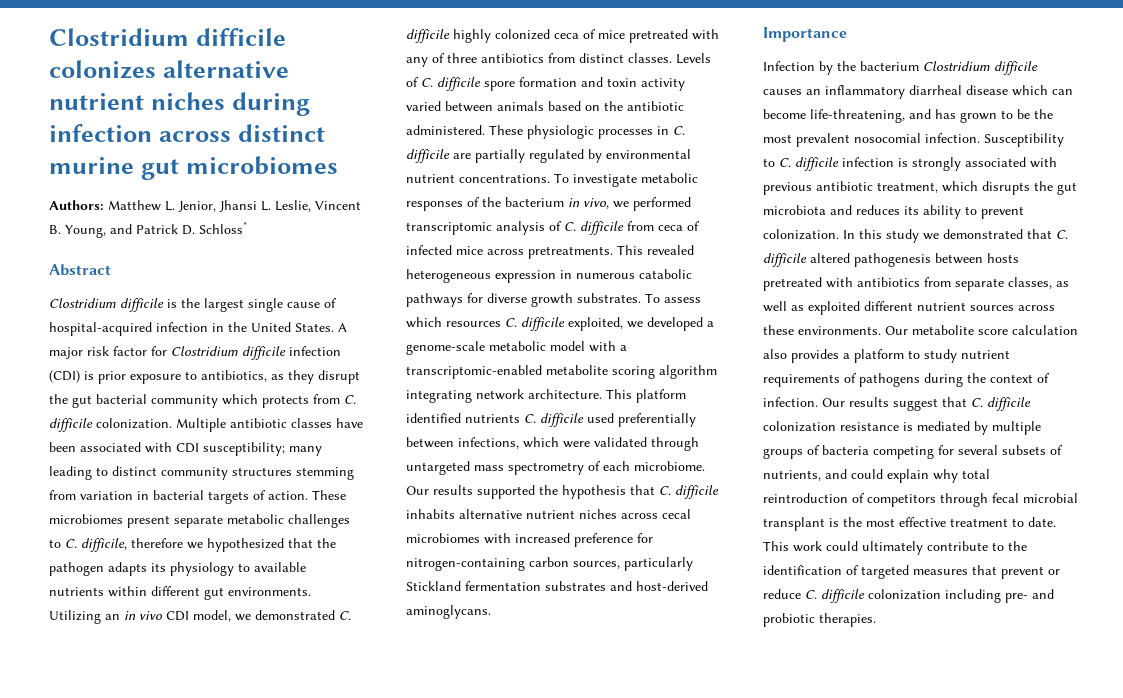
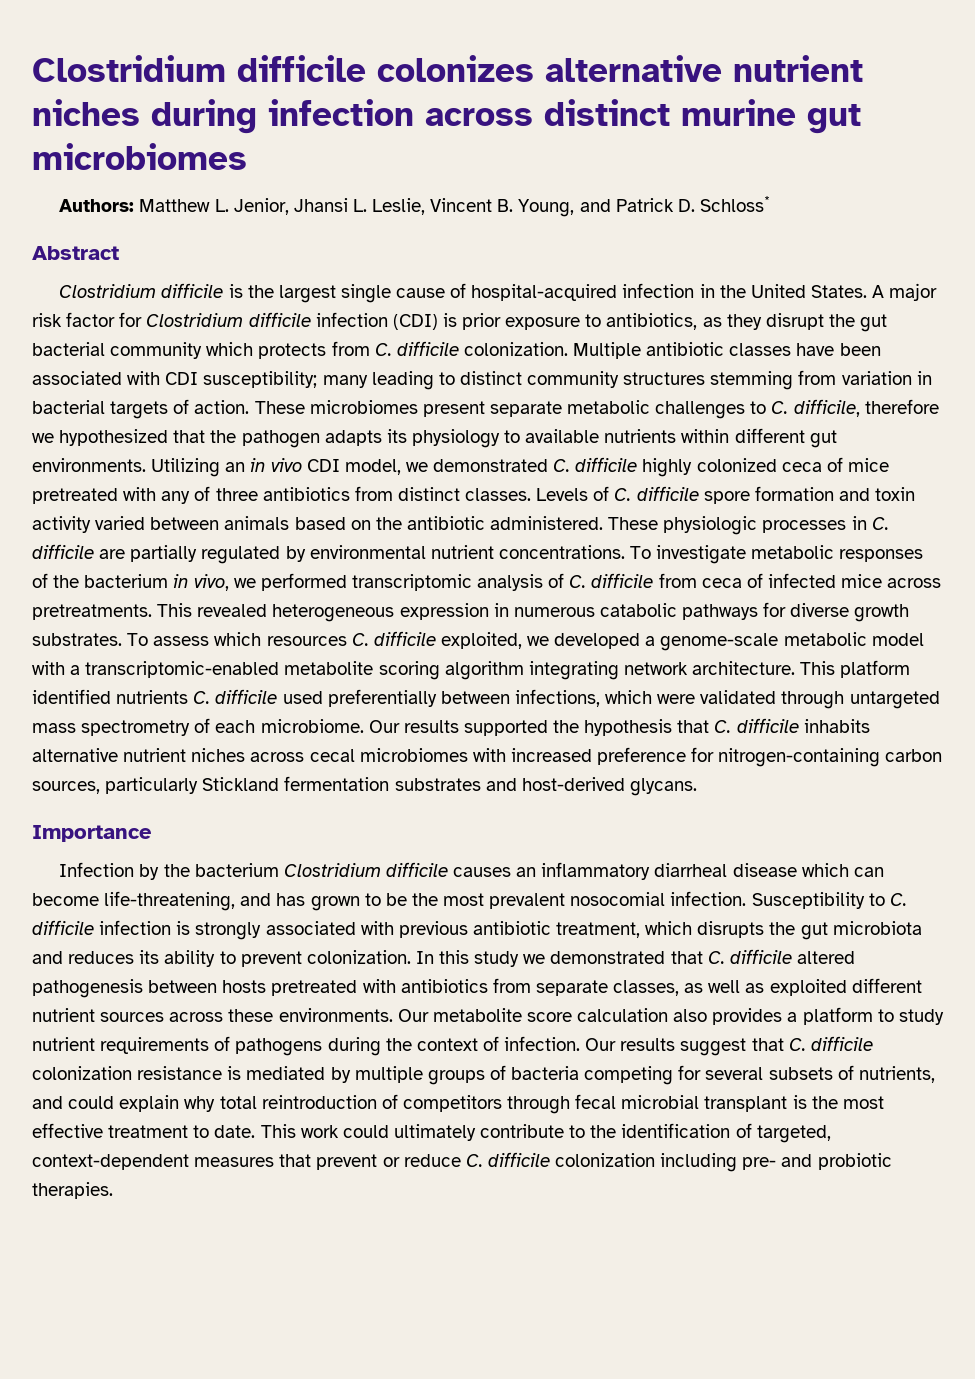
[406,605,491,619] aminoglycans. -> [629,778,697,796] glycans.
[861,565,909,579] targeted -> [756,1125,831,1143] [32,1154,189,1170] targeted, context-dependent

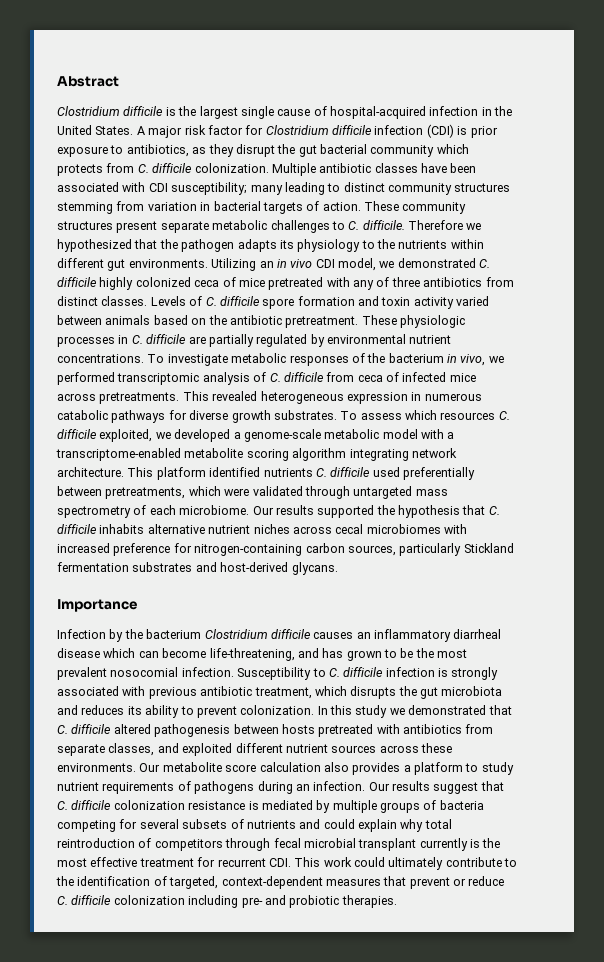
[32,55,863,82] [32,99,861,134] [32,143,247,170] [59,196,770,217] Clostridium difficile colonizes alternative nutrient niches during infection across distinct murine gut microbiomes // Authors: Matthew L. Jenior, Jhansi L. Leslie, Vincent B. Young, and Patrick D. Schloss* // -> (57, 81) none
[309,400,418,414] microbiomes -> [402,202,467,214] [57,221,113,230] community structures
[793,399,939,417] difficile, therefore -> [362,220,463,230] difficile. Therefore
[525,429,600,443] available -> [377,239,395,249] the
[490,516,604,530] administered. -> [285,316,359,328] pretreatment.
[85,661,280,678] transcriptomic-enabled -> [56,448,181,461] transcriptome-enabled
[514,689,600,707] infections, -> [105,487,186,499] pretreatments,
[684,980,765,993] as well as -> [157,743,179,753] and
[385,1036,499,1051] the context of -> [295,784,310,791] an
[858,1066,935,1083] nutrients, -> [246,820,296,829] nutrients
(788, 1104) none -> [419,838,468,851] currently
[193,1125,256,1138] to date. -> [197,857,291,867] for recurrent CDI.

